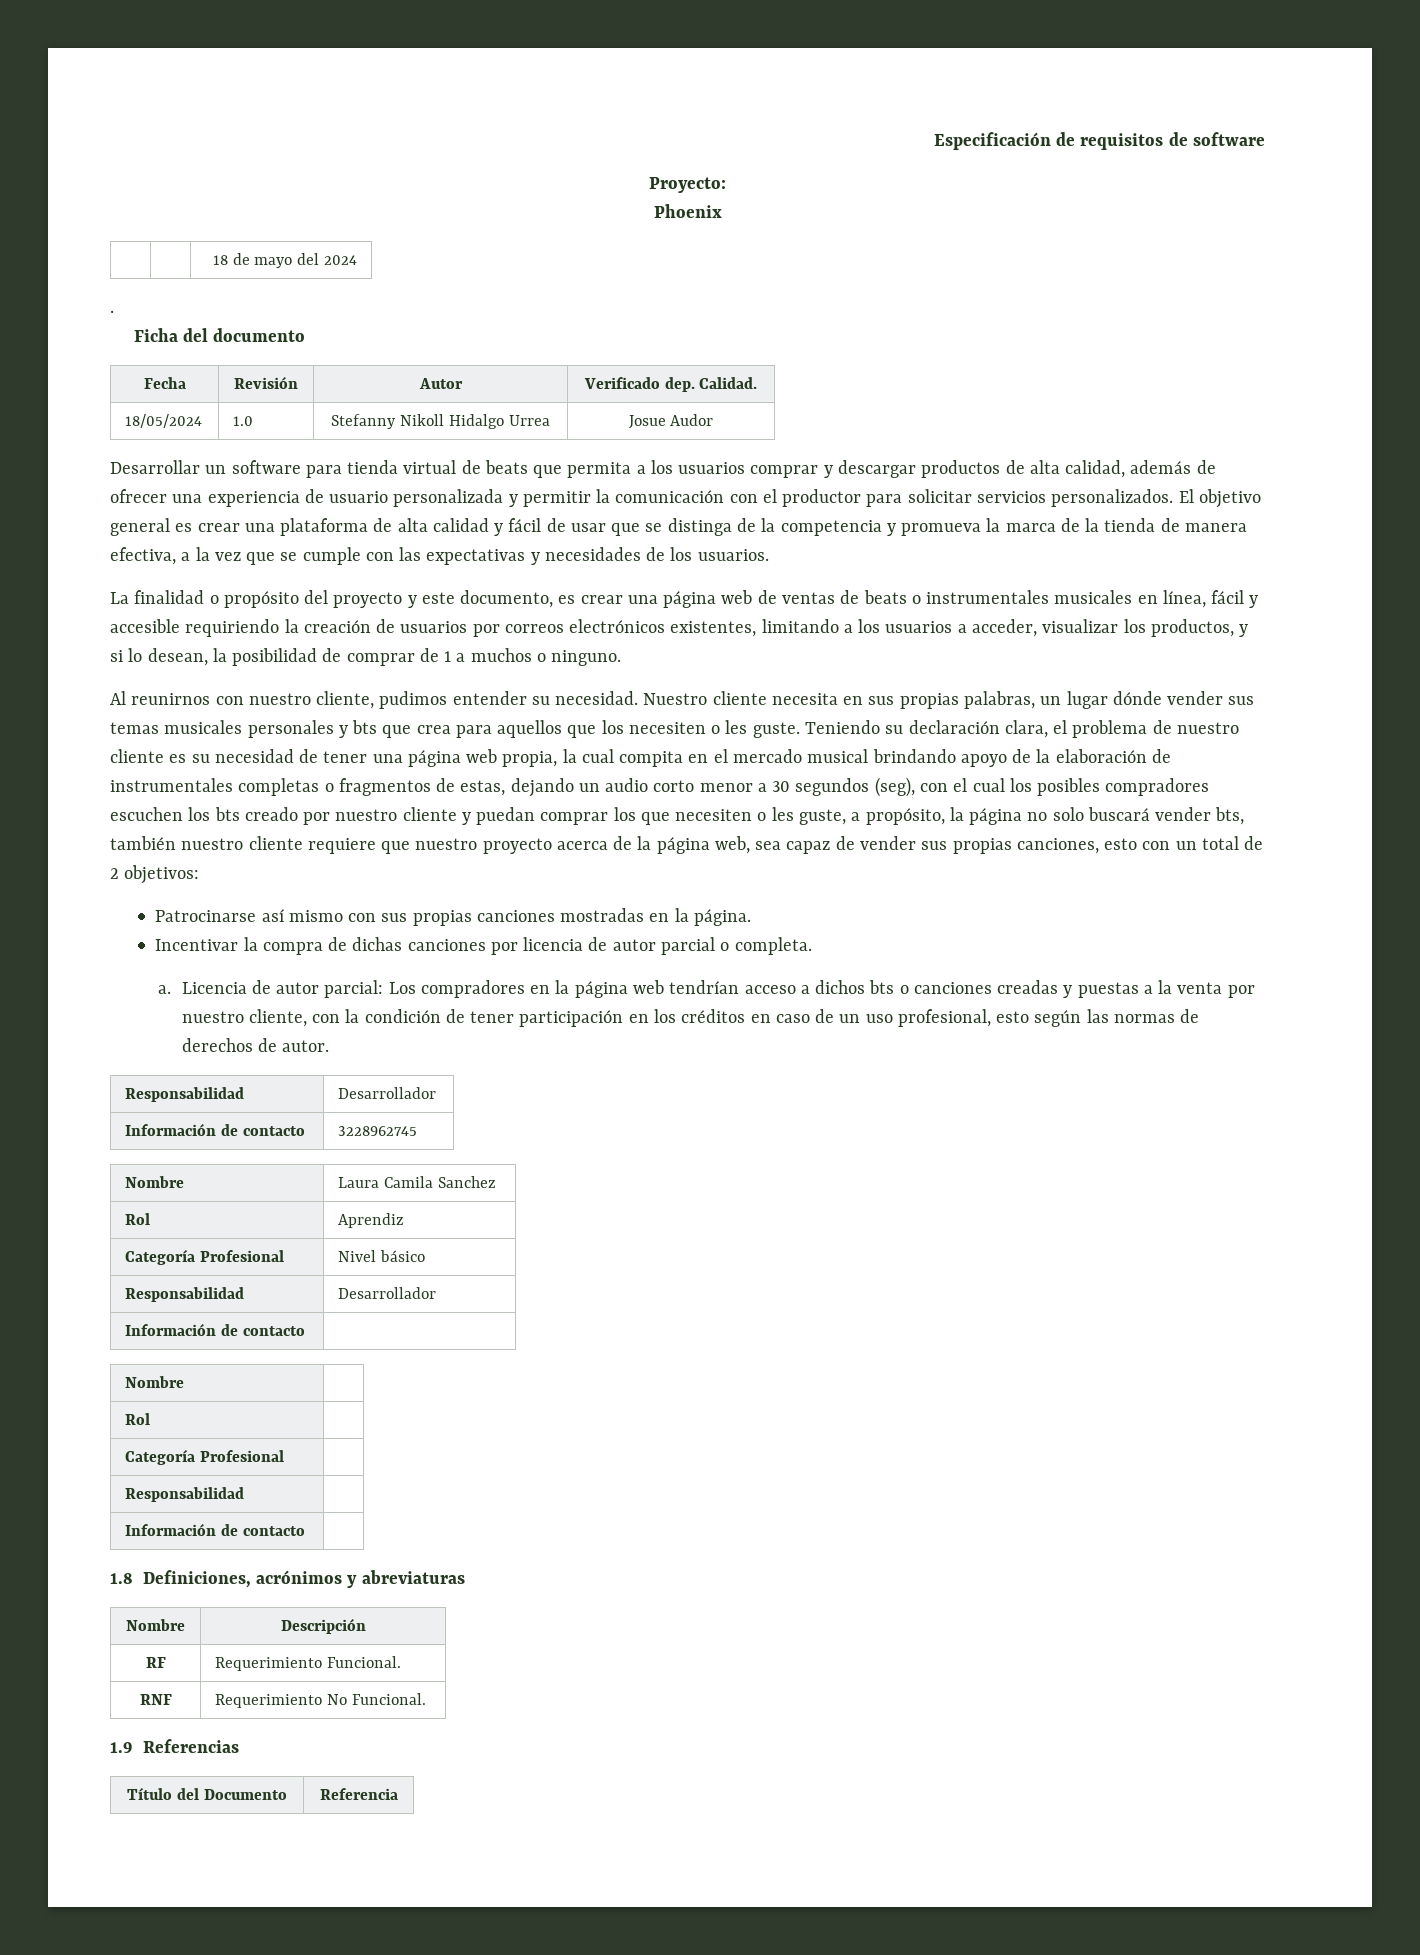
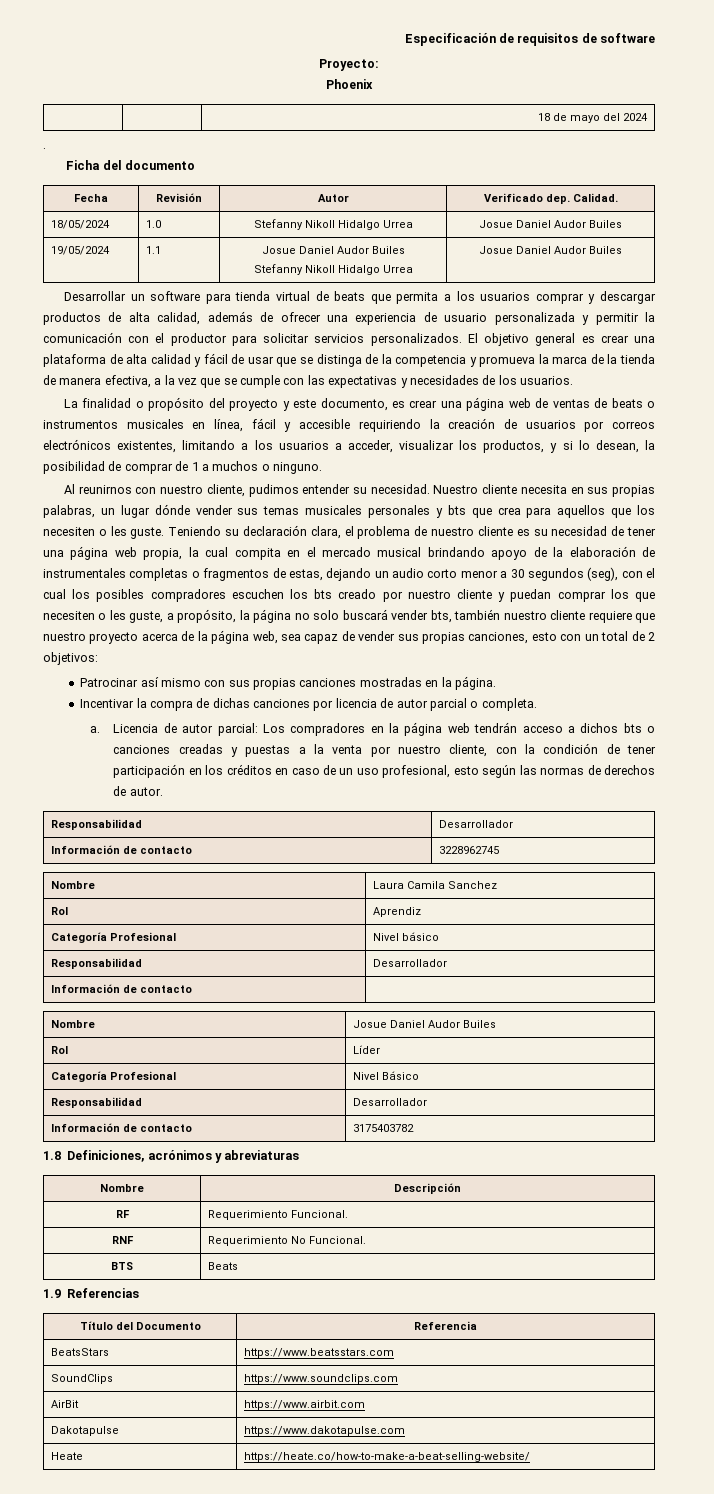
[670,414,714,426] Audor -> [516,220,622,228] [51,246,111,255] [146,246,162,254] [261,246,405,254] [253,264,413,275] [479,246,622,254] Daniel Audor Builes // 19/05/2024 | 1.1 | Josue Daniel Audor Builes // Stefanny Nikoll Hidalgo Urrea | Josue Daniel Audor Builes
[926,590,1050,604] instrumentales -> [43,420,118,429] instrumentos
[155,910,257,922] Patrocinarse -> [80,678,139,687] Patrocinar
[669,980,740,994] tendrían -> [474,722,518,733] tendrán
[125,1413,151,1425] [125,1449,284,1465] [125,1487,245,1502] [125,1523,305,1536] // Rol | // Categoría Profesional | // Responsabilidad | // Información de contacto | -> [353,1020,497,1028] [51,1046,69,1054] [353,1045,381,1054] [51,1071,177,1082] [353,1071,420,1080] [51,1097,143,1108] [353,1098,428,1106] [51,1123,193,1132] [353,1124,415,1132] Josue Daniel Audor Builes // Rol | Líder // Categoría Profesional | Nivel Básico // Responsabilidad | Desarrollador // Información de contacto | 3175403782
(426, 1699) none -> [111,1262,133,1270] [208,1262,239,1270] // BTS | Beats
(398, 1794) none -> [51,1348,110,1356] [244,1348,395,1358] [51,1374,114,1384] [244,1374,399,1384] [51,1400,80,1408] [244,1400,366,1410] [51,1426,120,1436] [244,1426,406,1436] [51,1452,84,1460] [244,1452,531,1462] // BeatsStars | https://www.beatsstars.com // SoundClips | https://www.soundclips.com // AirBit | https://www.airbit.com // Dakotapulse | https://www.dakotapulse.com // Heate | https://heate.co/how-to-make-a-beat-selling-website/

